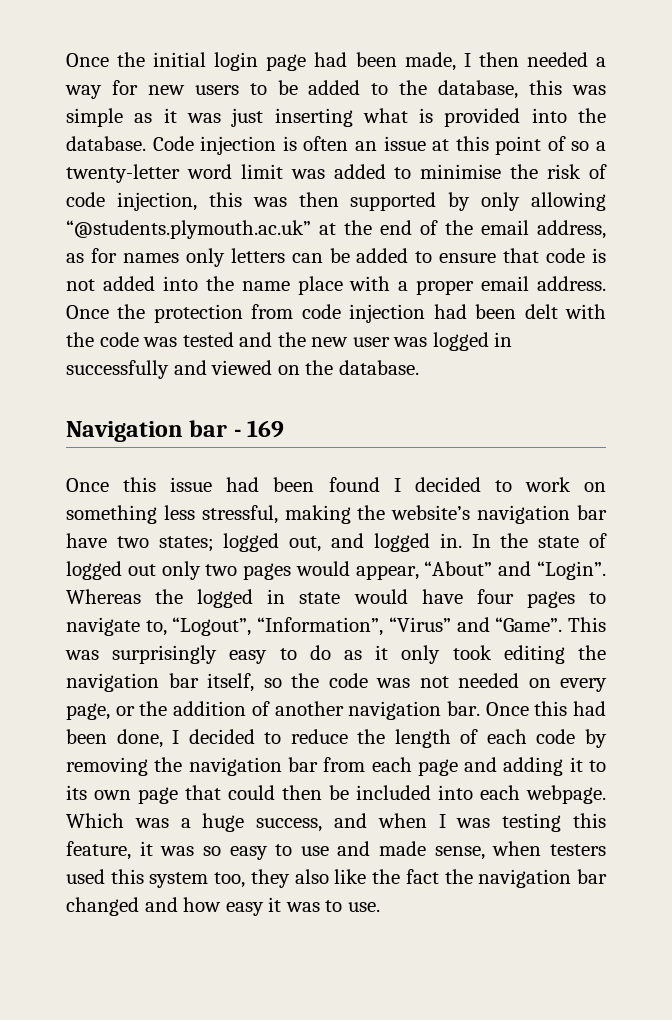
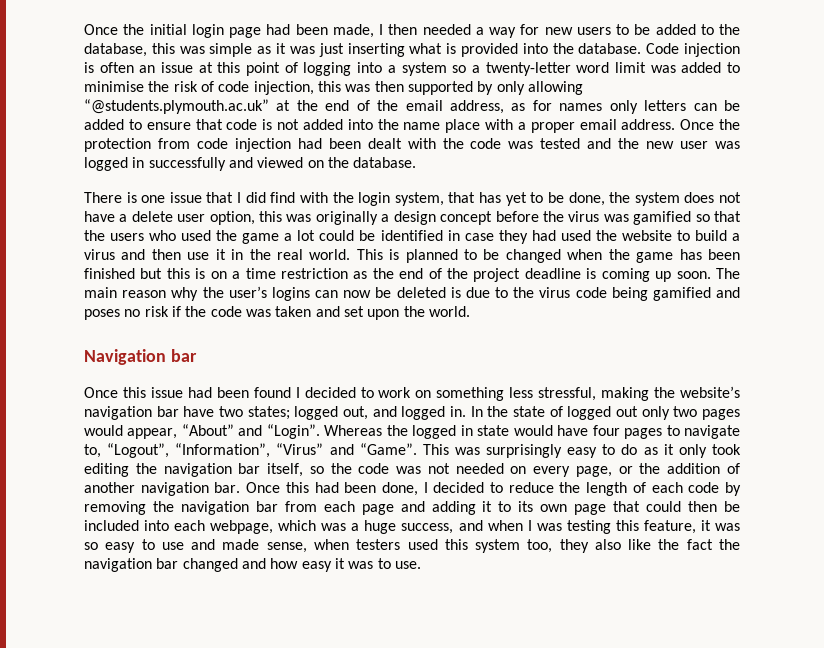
(566, 143) none -> [303,62,447,76] logging into a system
[524,304,558,319] delt -> [367,138,402,149] dealt
(419, 367) none -> [84,192,741,206] [84,211,741,225] [84,230,740,244] [84,249,741,263] [84,268,741,282] [84,286,740,301] [84,306,470,320] // There is one issue that I did find with the login system, that has yet to be done, the system does not have a delete user option, this was originally a design concept before the virus was gamified so that the users who used the game a lot could be identified in case they had used the website to build a virus and then use it in the real world. This is planned to be changed when the game has been finished but this is on a time restriction as the end of the project deadline is coming up soon. The main reason why the user’s logins can now be deleted is due to the virus code being gamified and poses no risk if the code was taken and set upon the world.
[233,420,285,438] - 169 -> (197, 355) none
[526,785,606,804] [66,813,124,828] webpage. Which -> [210,520,317,534] webpage, which

